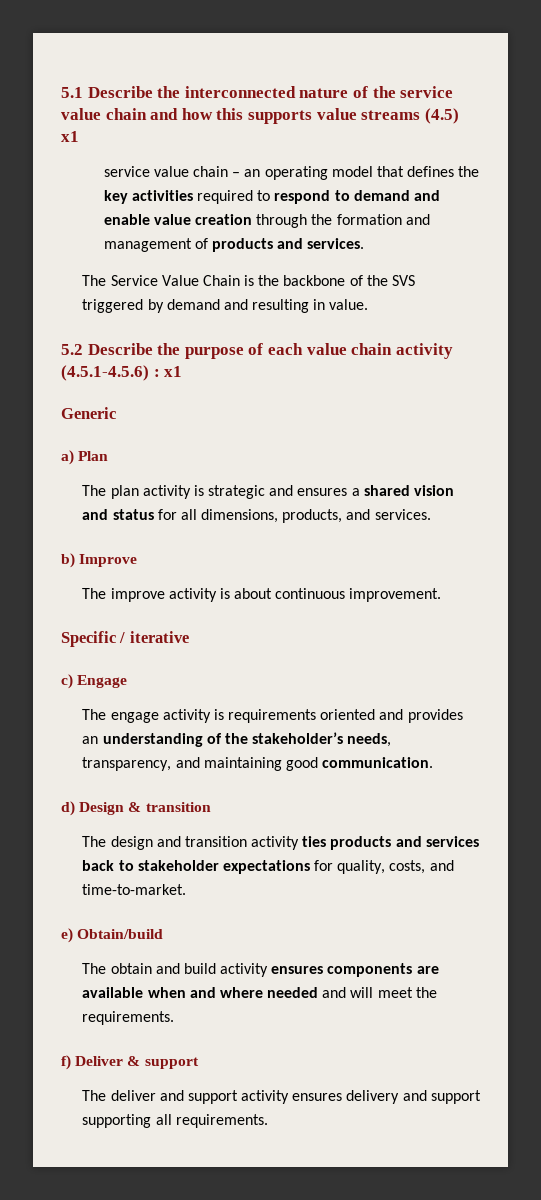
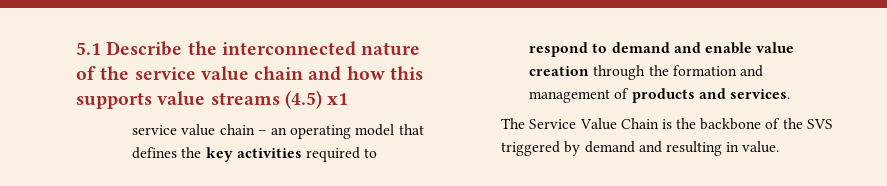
[61,343,453,359] [61,365,183,381] [61,407,116,419] [61,450,109,465] [82,485,455,499] [82,509,431,523] [61,553,138,568] [82,588,442,602] [61,631,189,647] [61,674,128,689] [82,709,463,723] [82,732,392,747] [82,757,434,771] [61,801,211,816] [82,836,479,850] [82,860,454,874] [82,884,187,895] [61,928,164,943] [82,963,439,977] [82,987,437,998] [82,1011,175,1025] [61,1055,199,1070] [82,1090,481,1104] [82,1114,268,1128] // 5.2 Describe the purpose of each value chain activity (4.5.1-4.5.6) : x1 // Generic // a) Plan // The plan activity is strategic and ensures a shared vision and status for all dimensions, products, and services. // b) Improve // The improve activity is about continuous improvement. // Specific / iterative // c) Engage // The engage activity is requirements oriented and provides an understanding of the stakeholder’s needs, transparency, and maintaining good communication. // d) Design & transition // The design and transition activity ties products and services back to stakeholder expectations for quality, costs, and time-to-market. // e) Obtain/build // The obtain and build activity ensures components are available when and where needed and will meet the requirements. // f) Deliver & support // The deliver and support activity ensures delivery and support supporting all requirements. -> (780, 147) none

